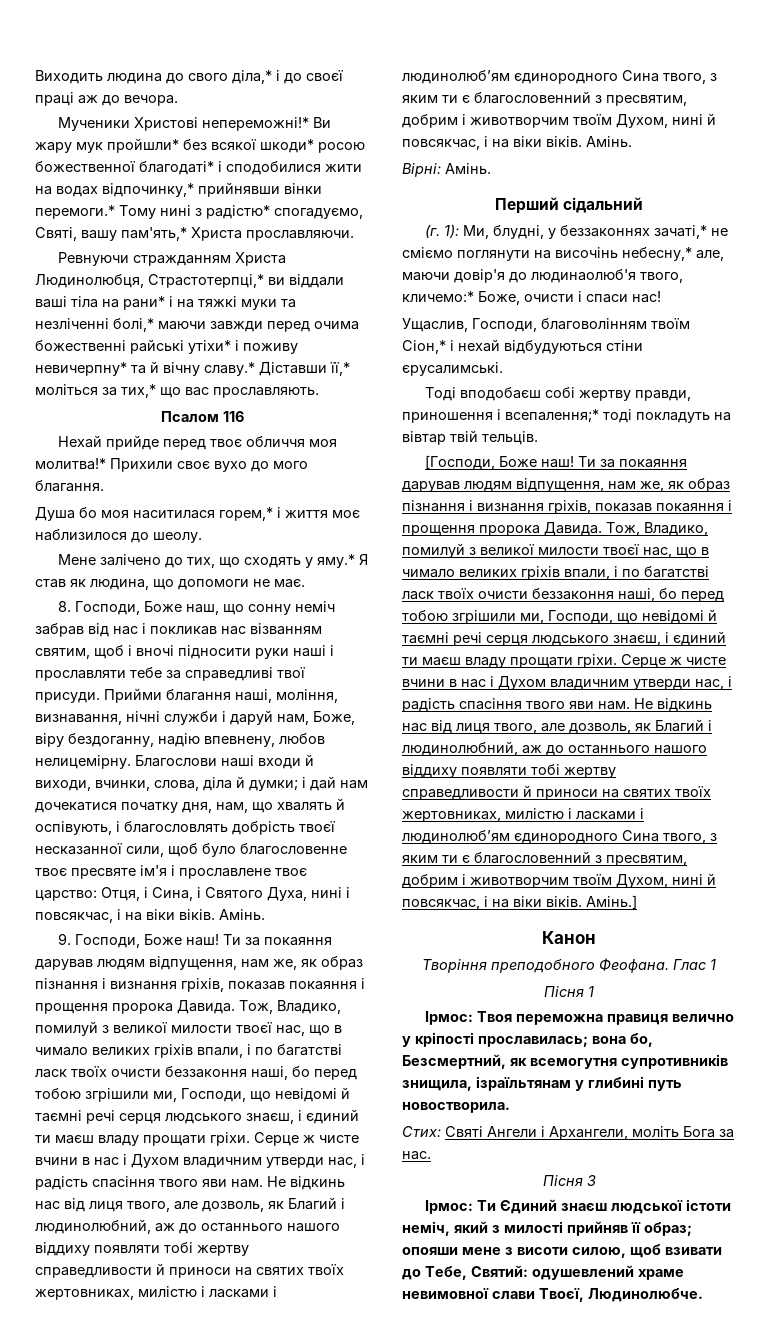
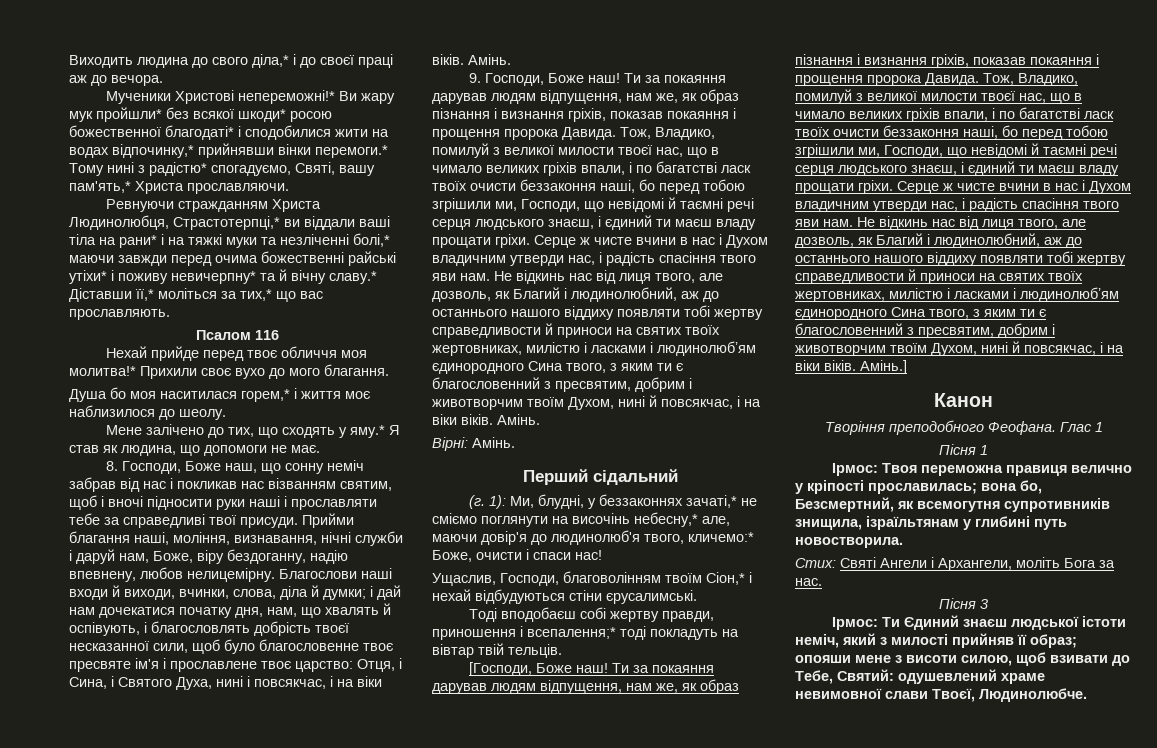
[531,269,636,283] людинаолюб'я -> [551,530,640,545] людинолюб'я

